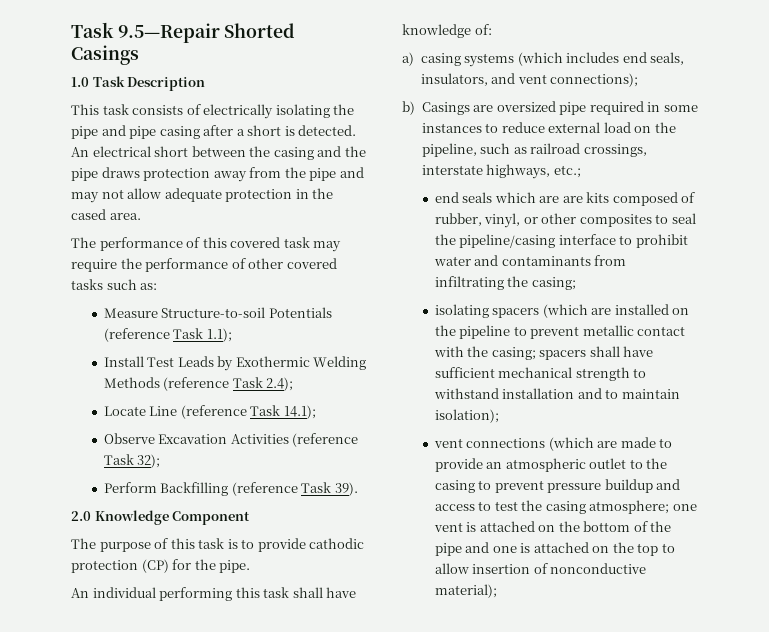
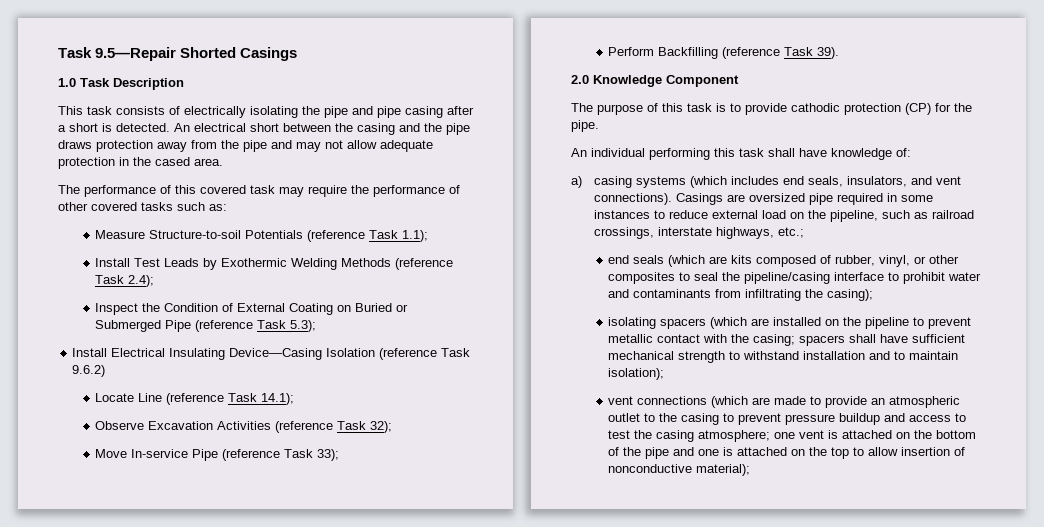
(294, 384) none -> [95,303,409,315] [95,320,317,332] [72,348,471,360] [72,365,106,377] // Inspect the Condition of External Coating on Buried or Submerged Pipe (reference Task 5.3); // Install Electrical Insulating Device—Casing Isolation (reference Task 9.6.2)
(161, 461) none -> [95,449,340,461] // Move In-service Pipe (reference Task 33);
[550,73,639,87] [402,101,415,115] connections); // b) -> [593,193,672,205] connections).
[494,192,560,203] which are -> [668,255,706,267] (which
[531,277,576,290] casing; -> [827,289,874,301] casing);

